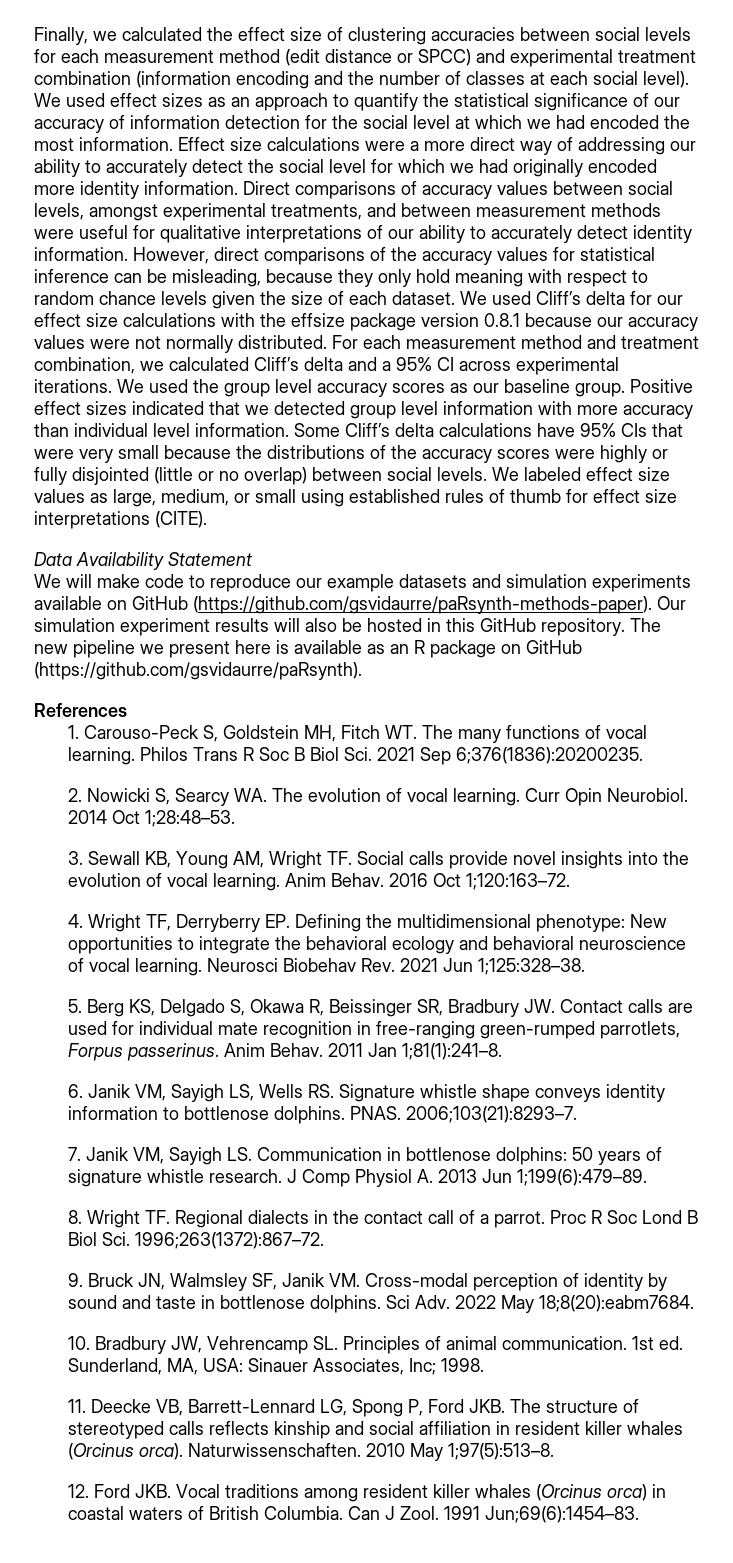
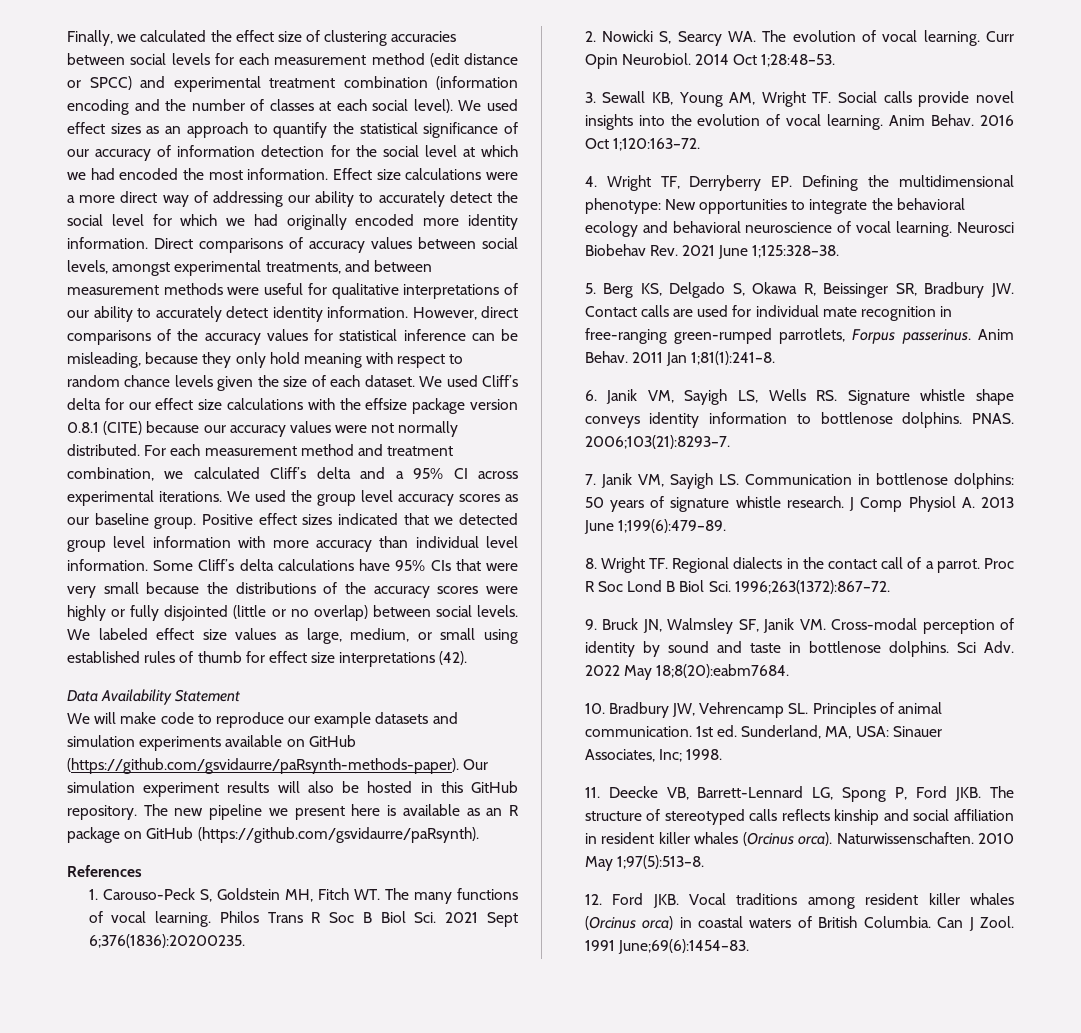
(520, 320) none -> [103,421,143,435] (CITE)
[155,511,207,528] (CITE). -> [439,651,468,665] (42).
[419,747,451,765] Sep -> [487,912,518,927] Sept
[442,958,473,972] Jun -> [718,245,749,259] June
[481,1169,512,1183] Jun -> [583,520,614,534] June
[484,1506,639,1523] Jun;69(6):1454–83. -> [617,939,749,954] June;69(6):1454–83.

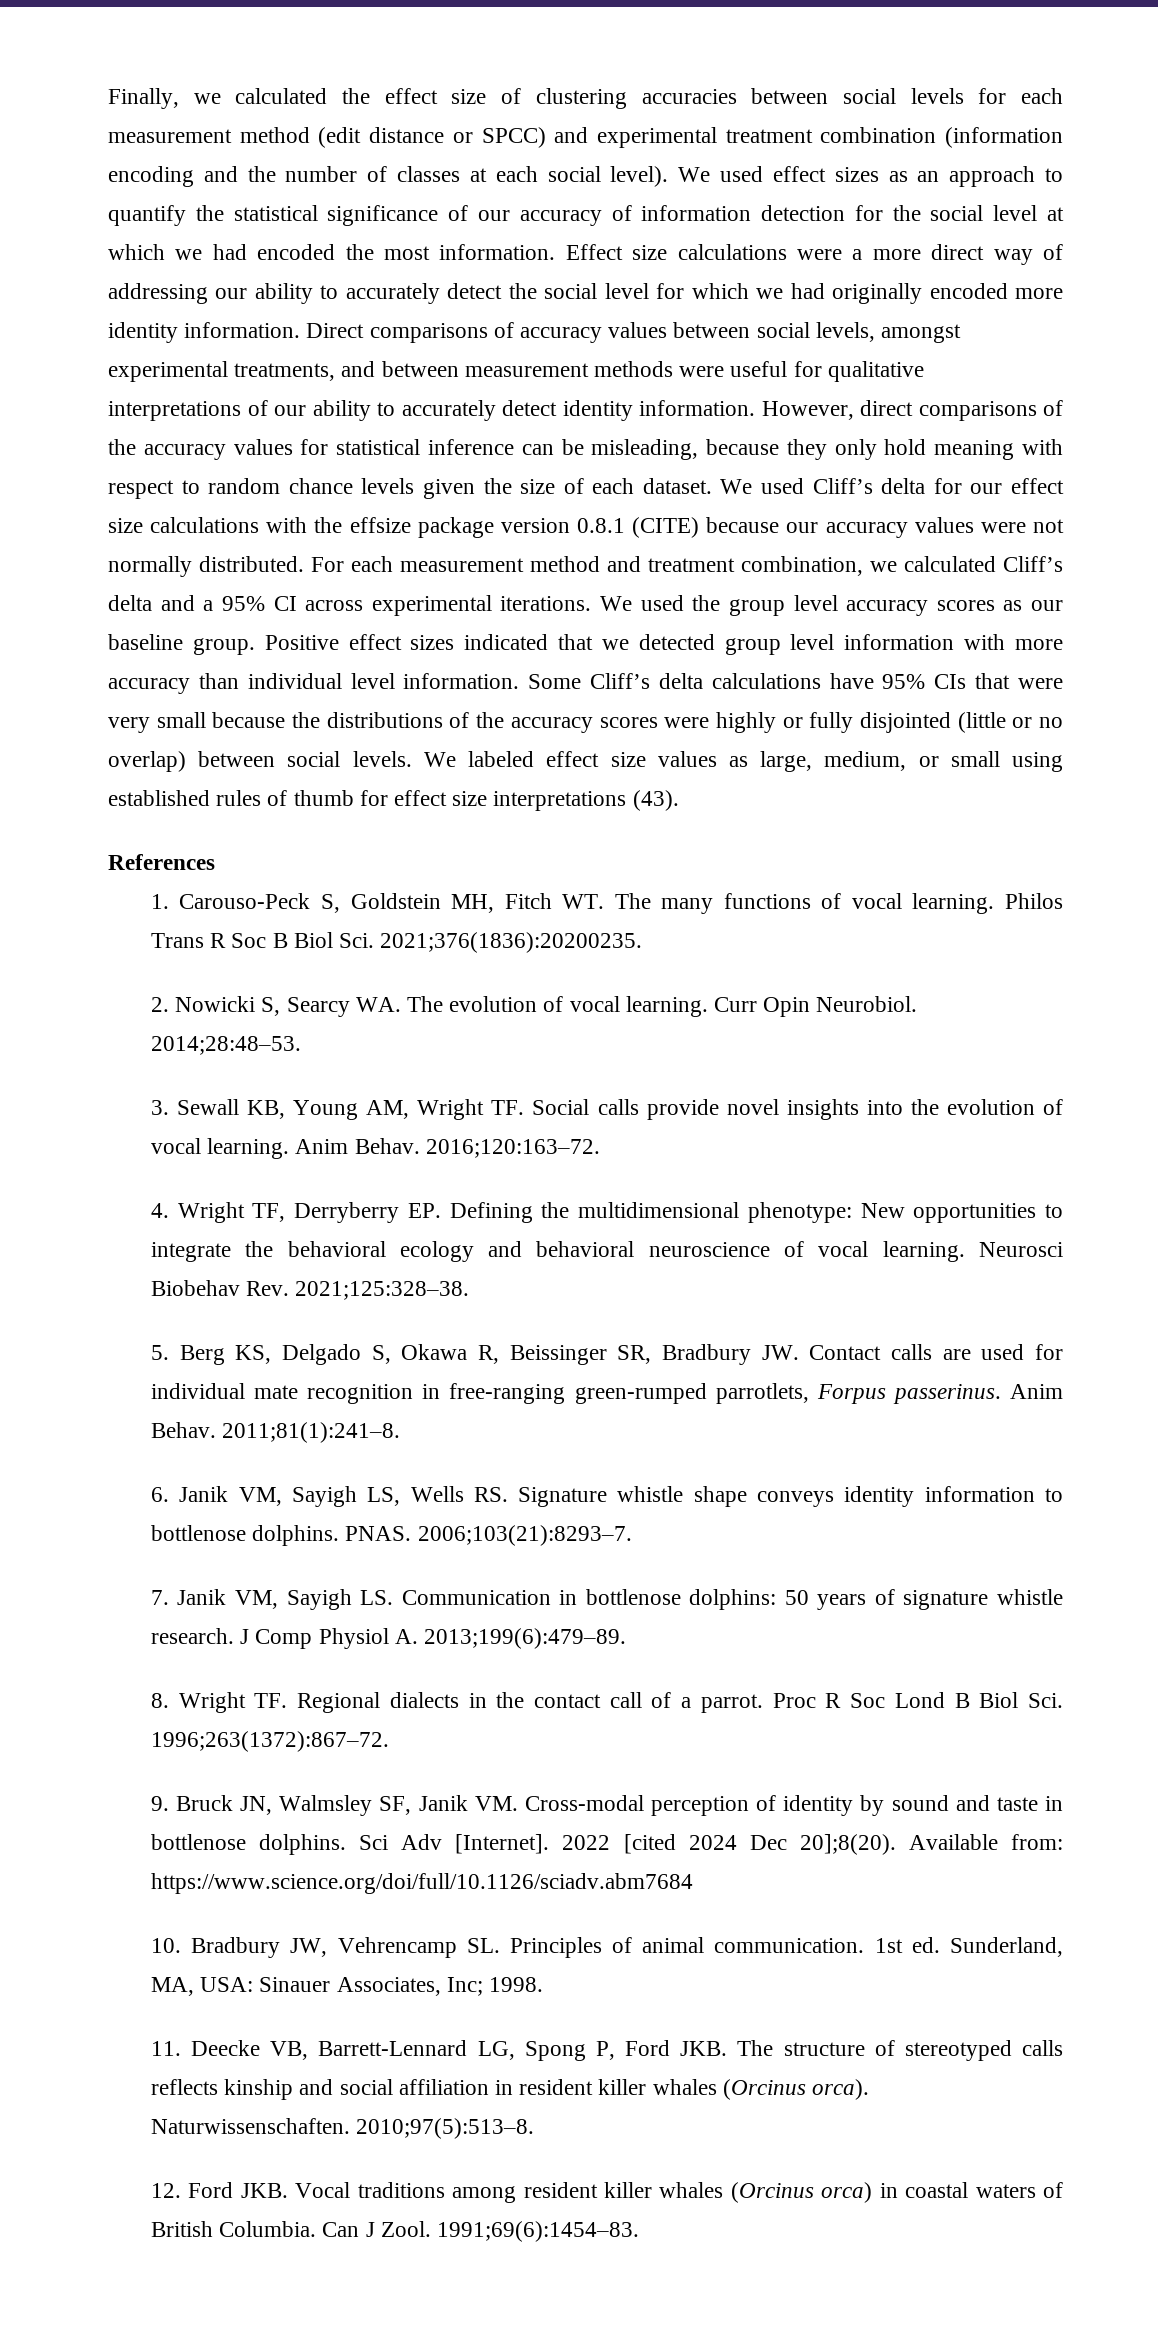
[439,651,468,665] [67,689,241,705] [67,712,458,728] [67,735,356,751] [67,758,489,774] [67,781,518,797] [67,804,520,820] [67,827,479,843] (42). // Data Availability Statement // We will make code to reproduce our example datasets and simulation experiments available on GitHub (https://github.com/gsvidaurre/paRsynth-methods-paper). Our simulation experiment results will also be hosted in this GitHub repository. The new pipeline we present here is available as an R package on GitHub (https://github.com/gsvidaurre/paRsynth). -> [632,790,679,811] (43).
[445,912,518,927] [88,934,245,948] 2021 Sept 6;376(1836):20200235. -> [380,932,643,953] 2021;376(1836):20200235.
[695,54,836,67] 2014 Oct 1;28:48–53. -> [150,1036,301,1055] 2014;28:48–53.
[980,115,1014,126] [584,138,700,151] 2016 Oct 1;120:163–72. -> [425,1139,600,1158] 2016;120:163–72.
[682,245,840,259] 2021 June 1;125:328–38. -> [295,1281,470,1300] 2021;125:328–38.
[631,351,776,366] 2011 Jan 1;81(1):241–8. -> [222,1422,401,1443] 2011;81(1):241–8.
[980,497,1014,508] [583,519,726,534] 2013 June 1;199(6):479–89. -> [423,1628,626,1649] 2013;199(6):479–89.
[983,641,1014,653] [584,664,790,680] Adv. 2022 May 18;8(20):eabm7684. -> [401,1834,1063,1855] [150,1873,693,1894] Adv [Internet]. 2022 [cited 2024 Dec 20];8(20). Available from: https://www.science.org/doi/full/10.1126/sciadv.abm7684
[978,833,1014,844] [584,855,704,871] 2010 May 1;97(5):513–8. -> [356,2118,535,2139] 2010;97(5):513–8.
[584,939,749,954] 1991 June;69(6):1454–83. -> [436,2221,639,2242] 1991;69(6):1454–83.

